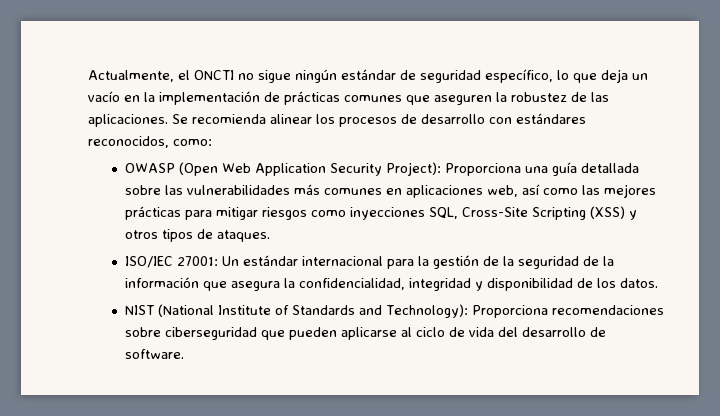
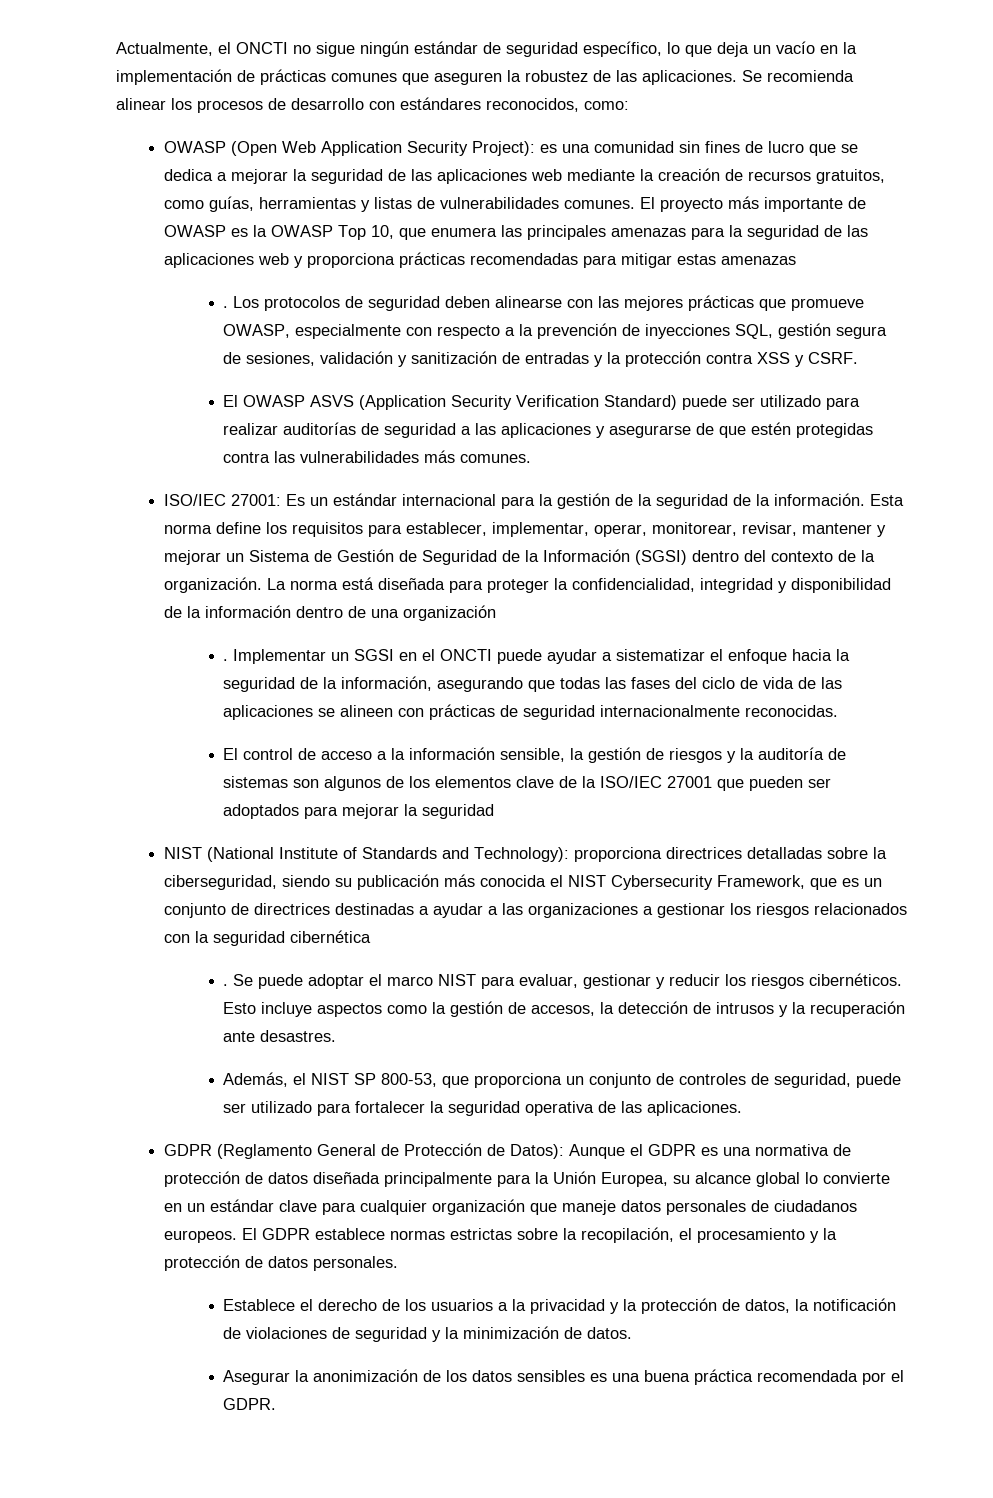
[445,162,640,176] [125,184,657,198] [125,206,638,220] [125,229,271,242] Proporciona una guía detallada sobre las vulnerabilidades más comunes en aplicaciones web, así como las mejores prácticas para mitigar riesgos como inyecciones SQL, Cross-Site Scripting (XSS) y otros tipos de ataques. -> [539,141,858,156] [163,168,885,184] [163,196,866,212] [163,225,868,240] [163,252,796,268] [223,295,865,311] [223,323,888,339] [223,351,859,367] [223,395,861,410] [223,422,874,438] [223,450,532,463] es una comunidad sin fines de lucro que se dedica a mejorar la seguridad de las aplicaciones web mediante la creación de recursos gratuitos, como guías, herramientas y listas de vulnerabilidades comunes. El proyecto más importante de OWASP es la OWASP Top 10, que enumera las principales amenazas para la seguridad de las aplicaciones web y proporciona prácticas recomendadas para mitigar estas amenazas // . Los protocolos de seguridad deben alinearse con las mejores prácticas que promueve OWASP, especialmente con respecto a la prevención de inyecciones SQL, gestión segura de sesiones, validación y sanitización de entradas y la protección contra XSS y CSRF. // El OWASP ASVS (Application Security Verification Standard) puede ser utilizado para realizar auditorías de seguridad a las aplicaciones y asegurarse de que estén protegidas contra las vulnerabilidades más comunes.
[222,256,240,266] Un -> [285,494,328,506] Es un
[125,277,281,291] información que asegura -> [773,493,904,506] [163,522,886,537] [163,549,875,565] [163,577,549,593] información. Esta norma define los requisitos para establecer, implementar, operar, monitorear, revisar, mantener y mejorar un Sistema de Gestión de Seguridad de la Información (SGSI) dentro del contexto de la organización. La norma está diseñada para proteger
[597,278,659,288] los datos. -> [186,605,496,621] [223,649,851,664] [223,676,843,692] [223,704,839,720] [223,747,847,763] [223,776,832,791] [223,804,495,819] la información dentro de una organización // . Implementar un SGSI en el ONCTI puede ayudar a sistematizar el enfoque hacia la seguridad de la información, asegurando que todas las fases del ciclo de vida de las aplicaciones se alineen con prácticas de seguridad internacionalmente reconocidas. // El control de acceso a la información sensible, la gestión de riesgos y la auditoría de sistemas son algunos de los elementos clave de la ISO/IEC 27001 que pueden ser adoptados para mejorar la seguridad
[472,305,665,318] [125,327,607,340] [125,349,185,359] Proporciona recomendaciones sobre ciberseguridad que pueden aplicarse al ciclo de vida del desarrollo de software. -> [573,847,887,862] [163,874,882,890] [163,903,907,918] [163,930,371,946] [223,973,903,989] [223,1001,906,1017] [223,1030,337,1042] [223,1072,902,1088] [223,1101,743,1116] [163,1143,851,1159] [163,1171,890,1187] [163,1199,857,1215] [163,1227,837,1243] [163,1255,398,1271] [223,1298,897,1314] [223,1326,633,1342] [223,1369,905,1385] [223,1398,277,1410] proporciona directrices detalladas sobre la ciberseguridad, siendo su publicación más conocida el NIST Cybersecurity Framework, que es un conjunto de directrices destinadas a ayudar a las organizaciones a gestionar los riesgos relacionados con la seguridad cibernética // . Se puede adoptar el marco NIST para evaluar, gestionar y reducir los riesgos cibernéticos. Esto incluye aspectos como la gestión de accesos, la detección de intrusos y la recuperación ante desastres. // Además, el NIST SP 800-53, que proporciona un conjunto de controles de seguridad, puede ser utilizado para fortalecer la seguridad operativa de las aplicaciones. // GDPR (Reglamento General de Protección de Datos): Aunque el GDPR es una normativa de protección de datos diseñada principalmente para la Unión Europea, su alcance global lo convierte en un estándar clave para cualquier organización que maneje datos personales de ciudadanos europeos. El GDPR establece normas estrictas sobre la recopilación, el procesamiento y la protección de datos personales. // Establece el derecho de los usuarios a la privacidad y la protección de datos, la notificación de violaciones de seguridad y la minimización de datos. // Asegurar la anonimización de los datos sensibles es una buena práctica recomendada por el GDPR.

